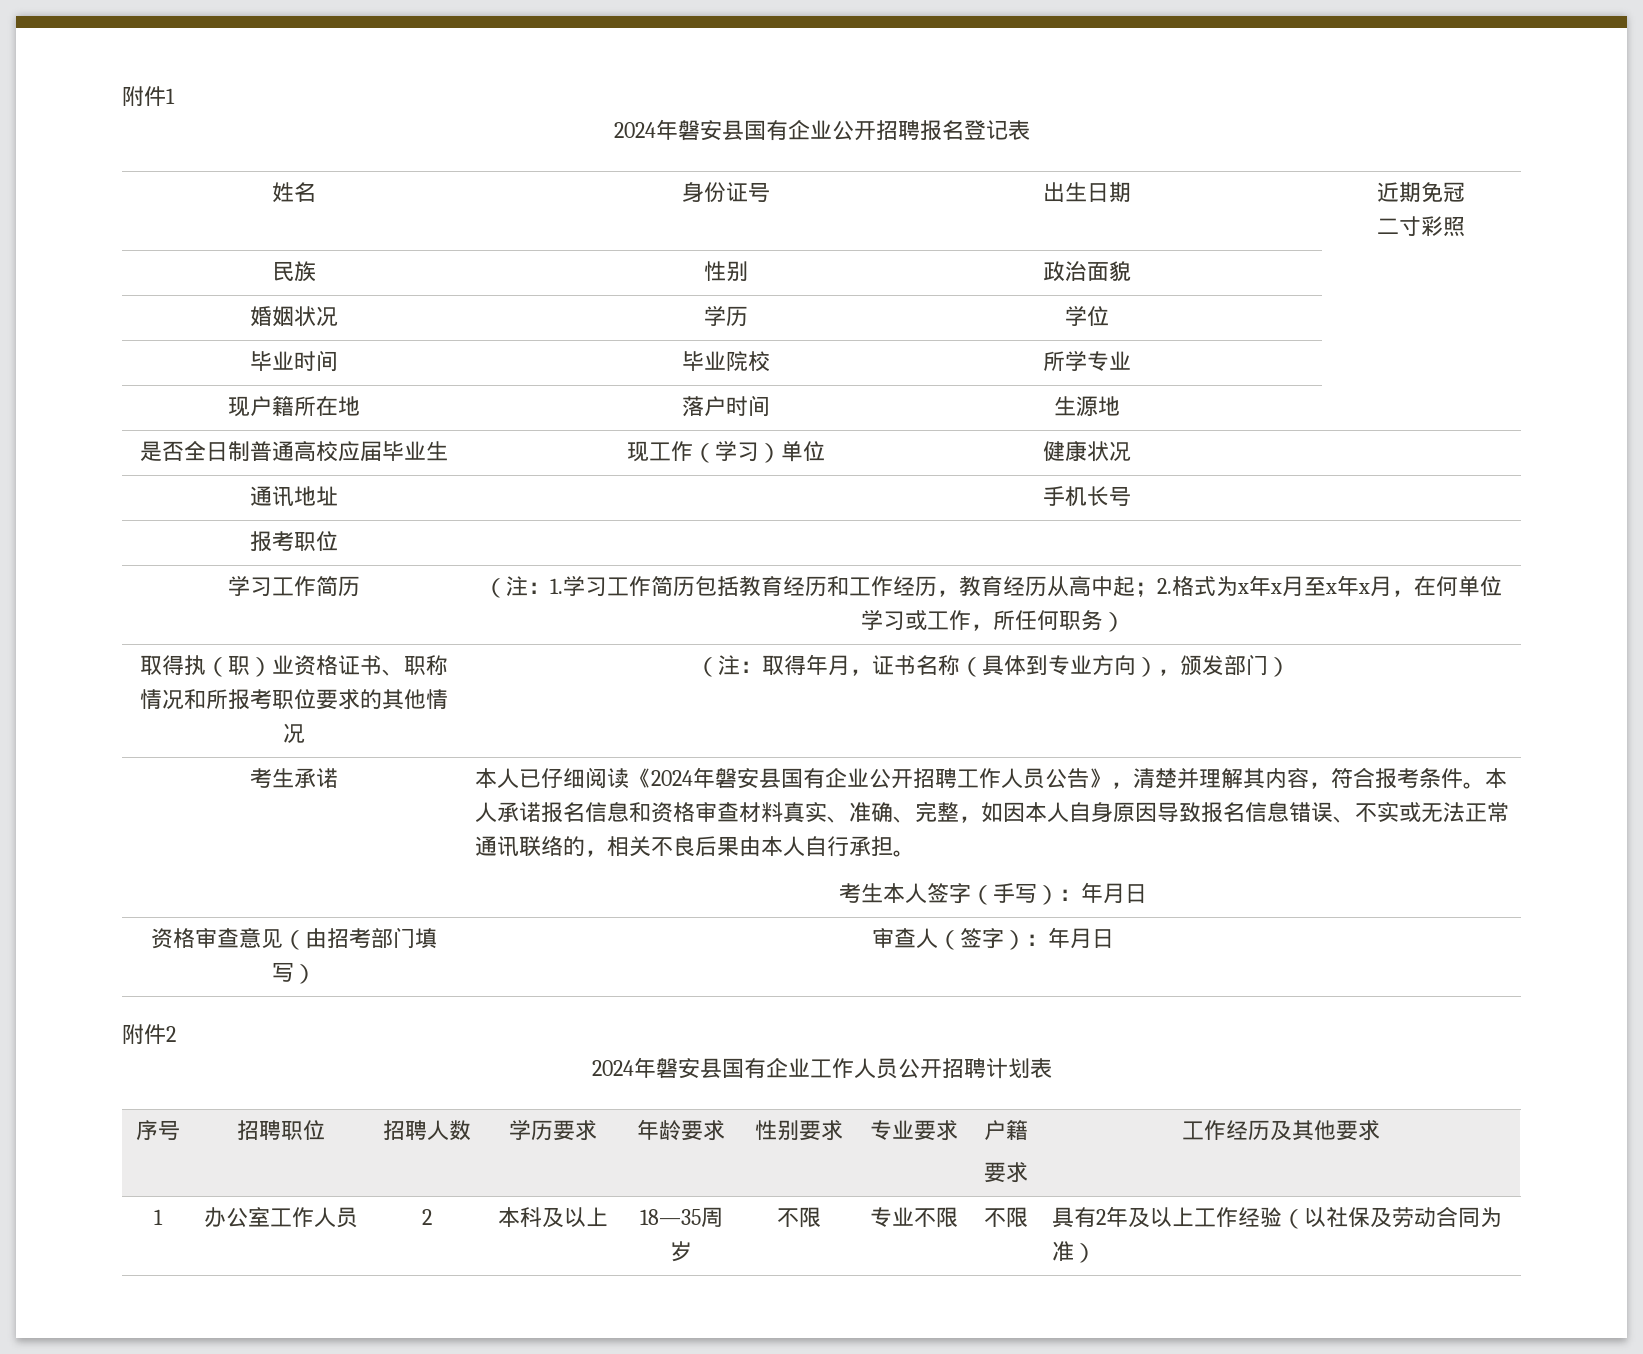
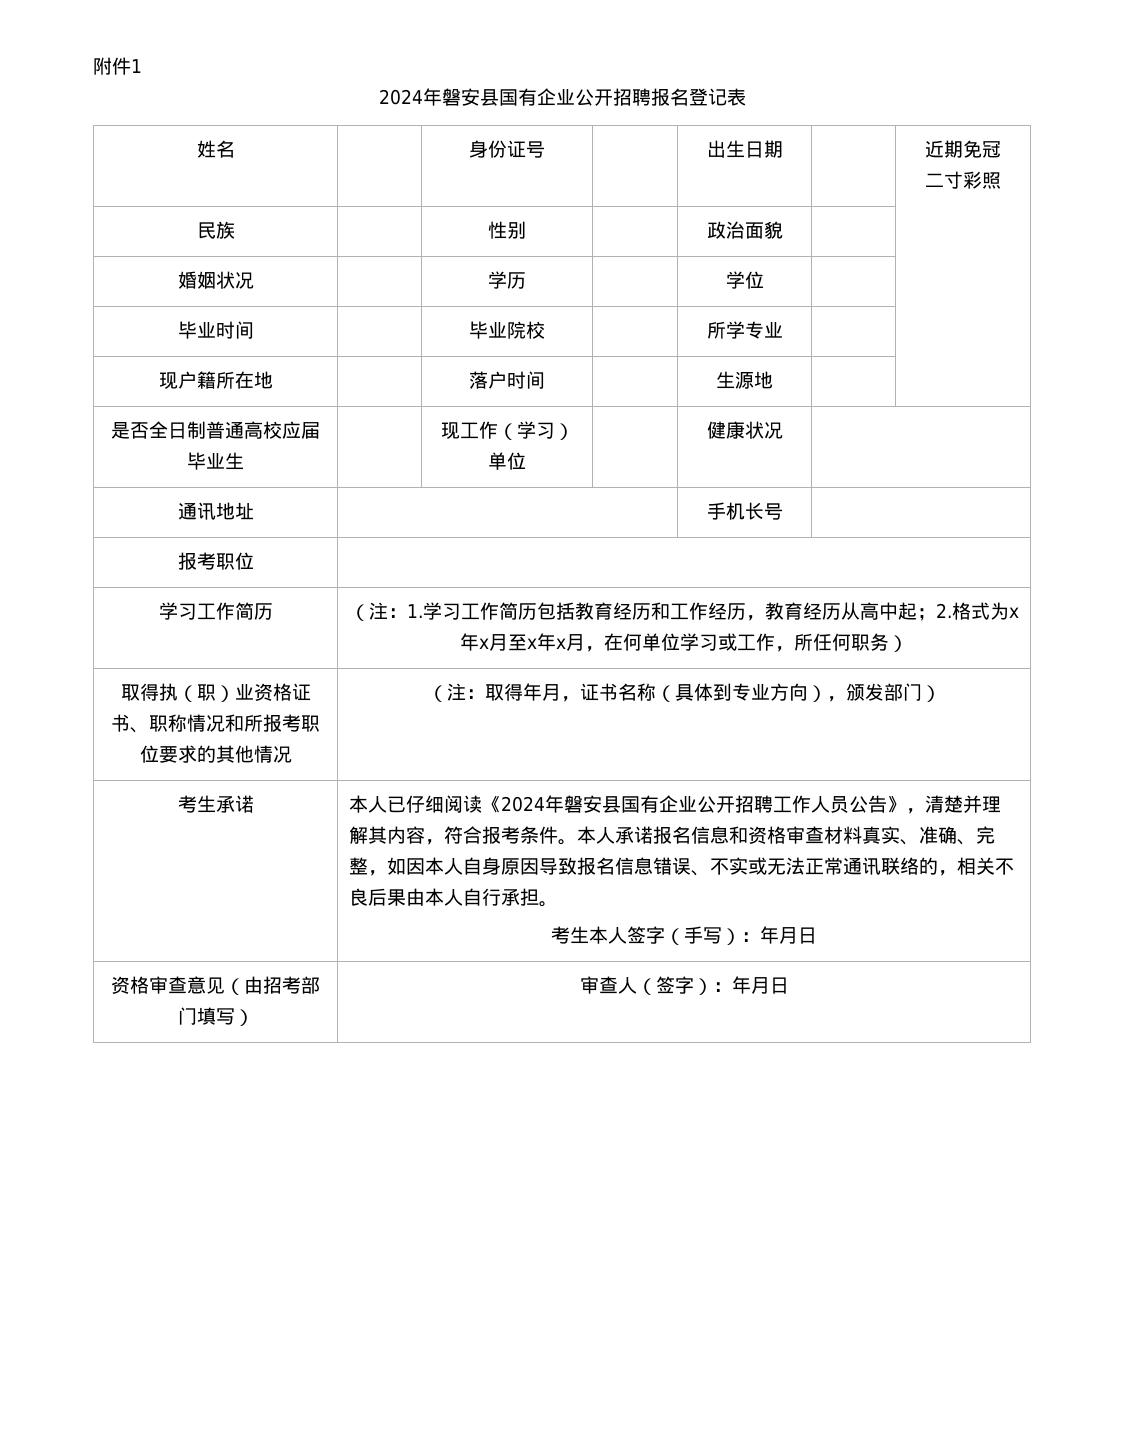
[122,1024,176,1044] [591,1057,1052,1079] [135,1120,180,1140] [237,1120,325,1140] [383,1120,471,1141] [508,1120,597,1141] [637,1119,725,1141] [755,1120,843,1141] [869,1120,958,1141] [984,1120,1028,1140] [984,1162,1028,1183] [1182,1120,1380,1141] [153,1209,163,1225] [204,1207,358,1228] [422,1209,432,1225] [497,1207,608,1228] [639,1207,723,1227] [670,1241,692,1262] [777,1207,821,1228] [869,1207,958,1228] [984,1207,1028,1228] [1051,1206,1502,1229] [1051,1241,1096,1263] // 附件2 // 2024年磐安县国有企业工作人员公开招聘计划表 // 序号 | 招聘职位 | 招聘人数 | 学历要求 | 年龄要求 | 性别要求 | 专业要求 | 户籍 // 要求 | 工作经历及其他要求 // 1 | 办公室工作人员 | 2 | 本科及以上 | 18—35周岁 | 不限 | 专业不限 | 不限 | 具有2年及以上工作经验（以社保及劳动合同为准） -> (789, 985) none

